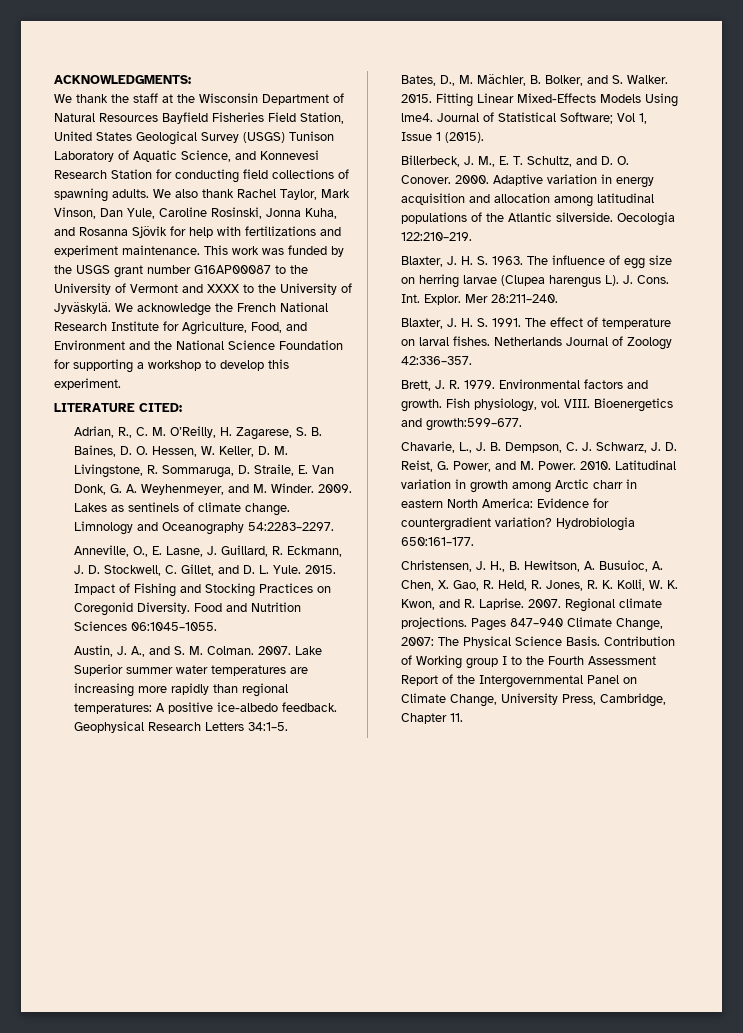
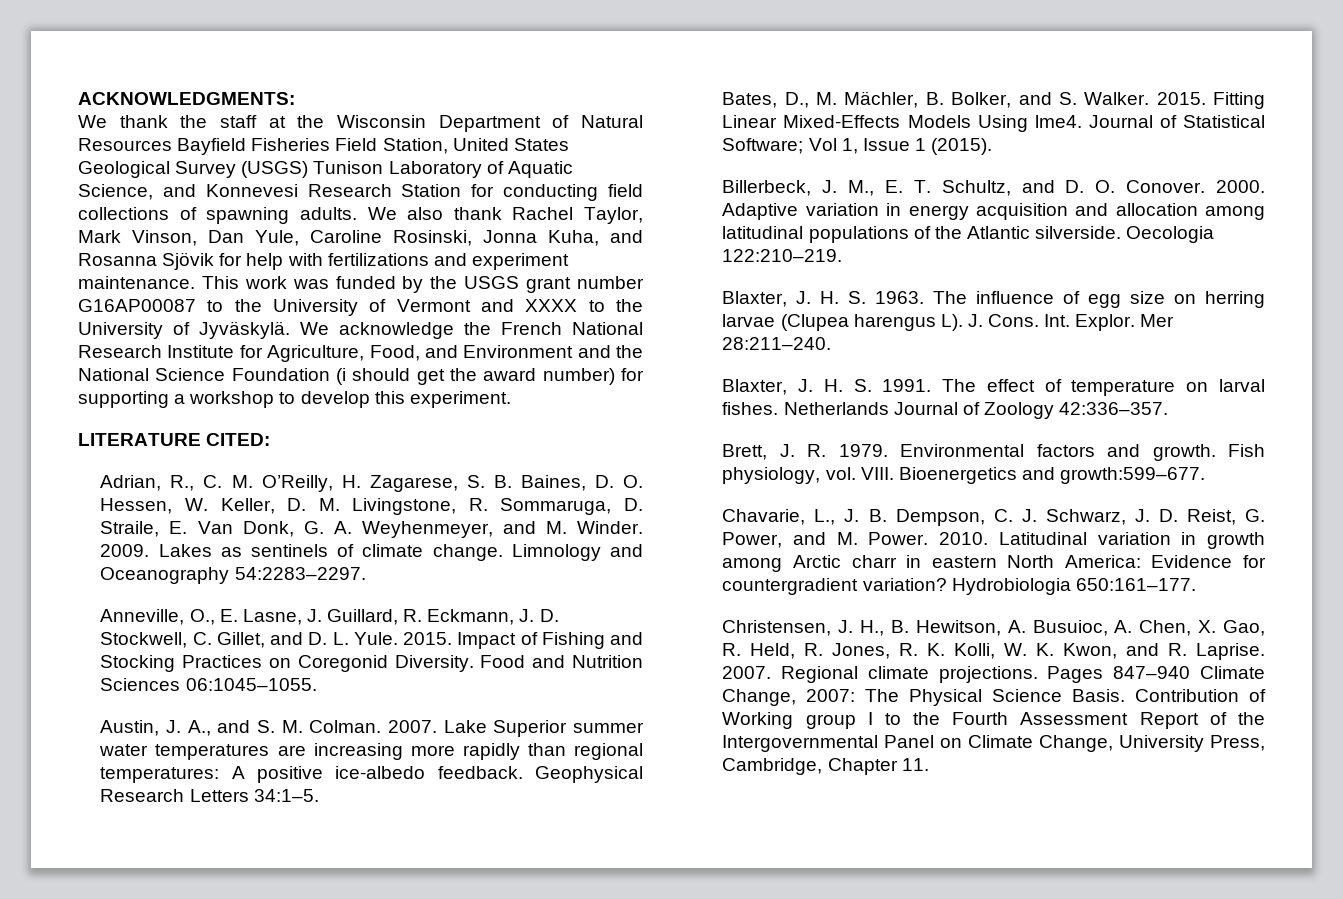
(343, 345) none -> [336,368,615,385] (i should get the award number)

